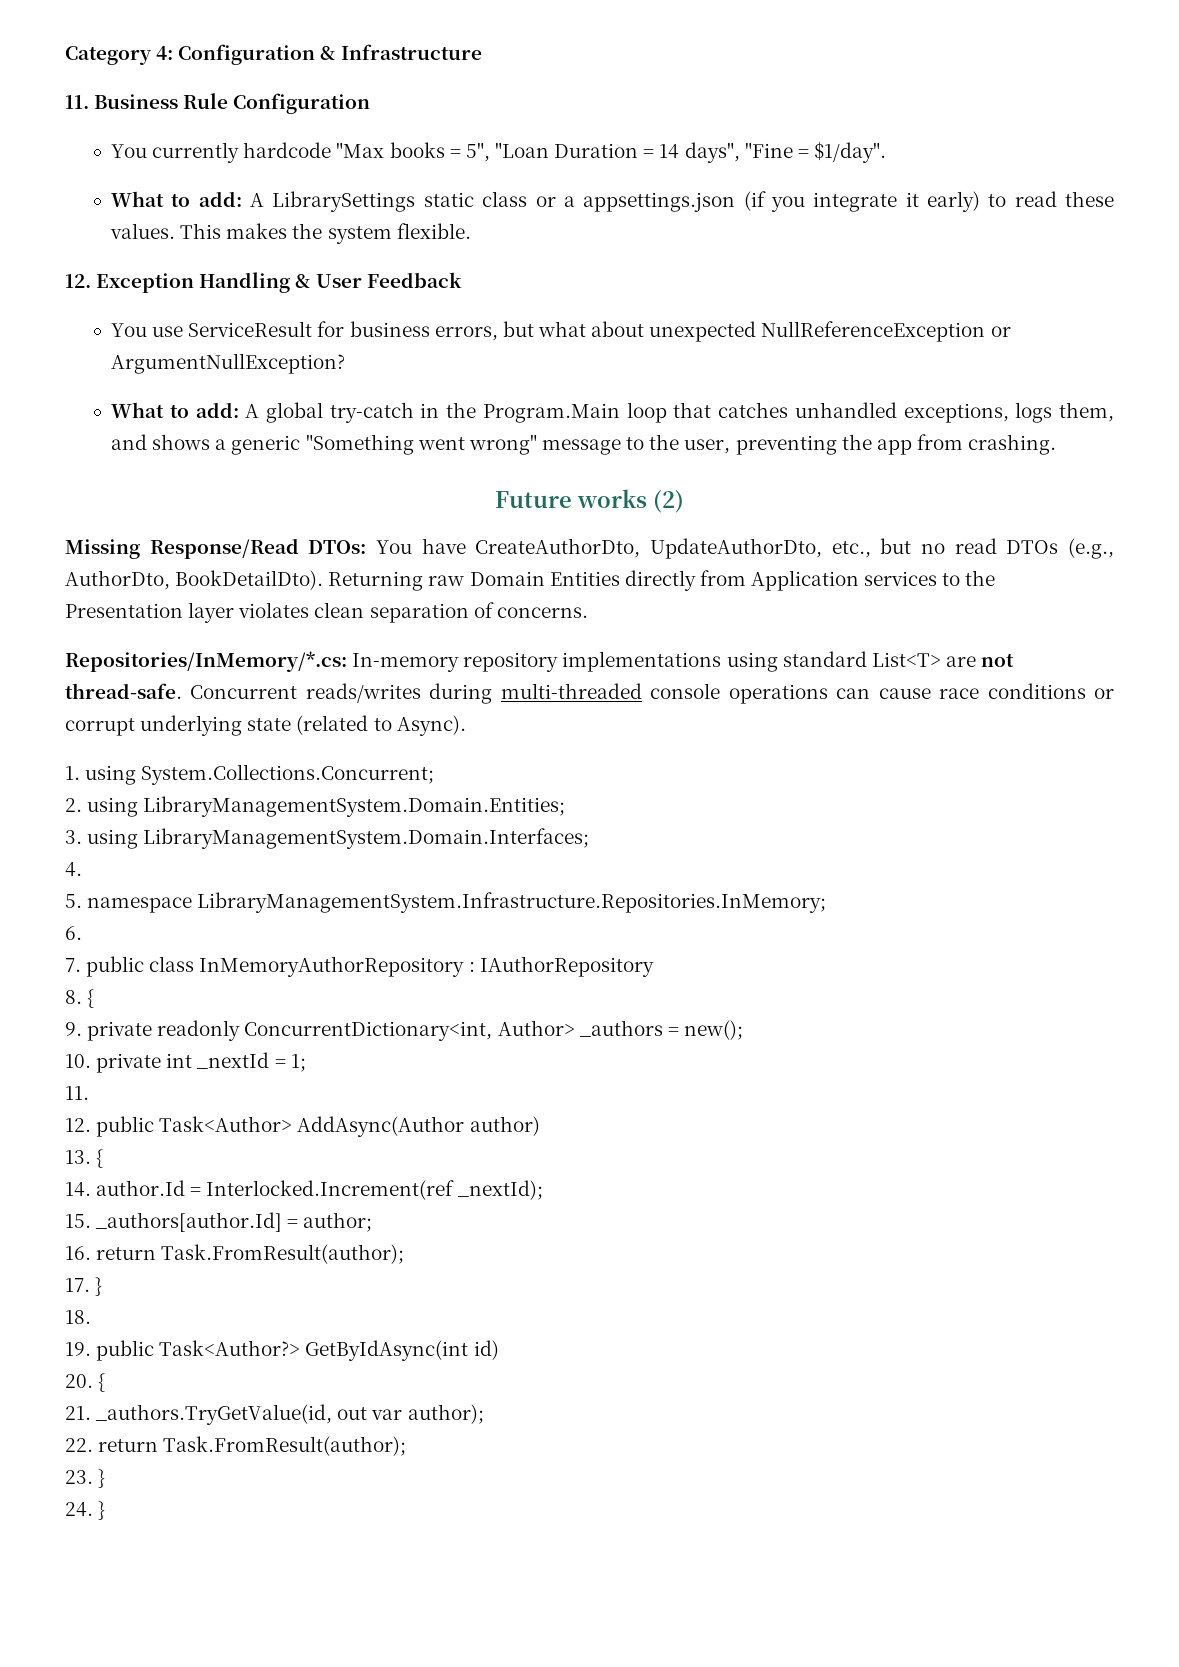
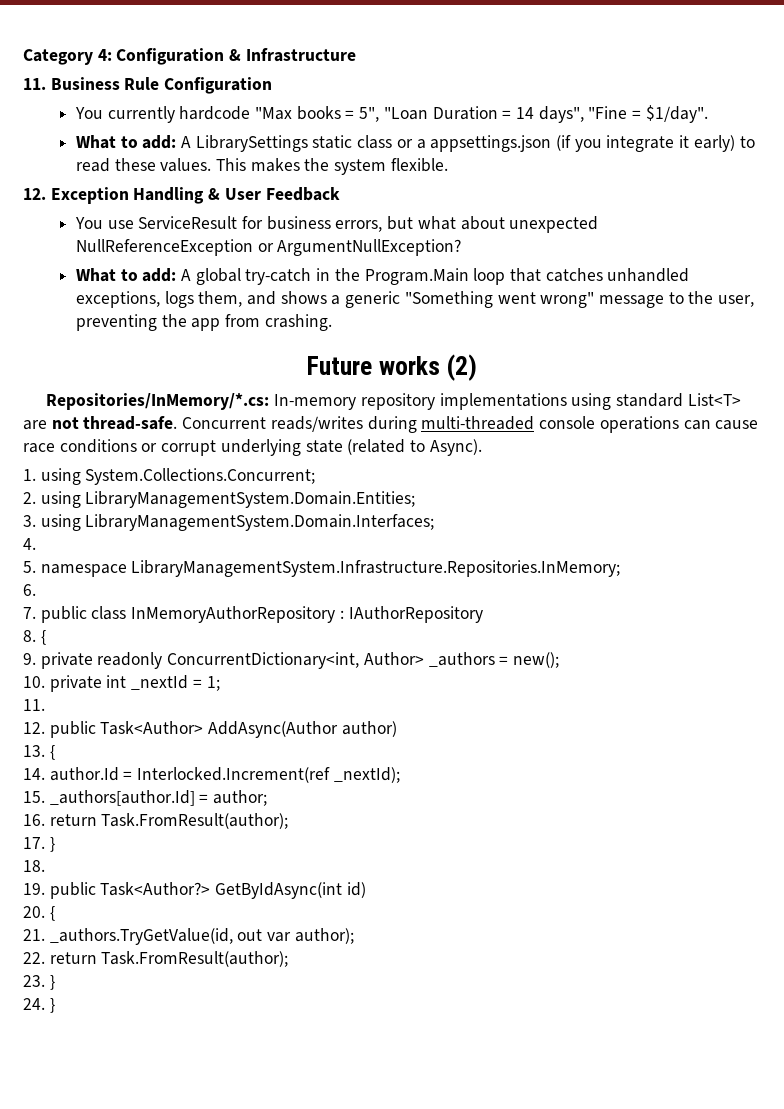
[65,538,1114,559] [65,570,996,591] [65,602,588,623] // Missing Response/Read DTOs: You have CreateAuthorDto, UpdateAuthorDto, etc., but no read DTOs (e.g., AuthorDto, BookDetailDto). Returning raw Domain Entities directly from Application services to the Presentation layer violates clean separation of concerns. -> (477, 367) none

